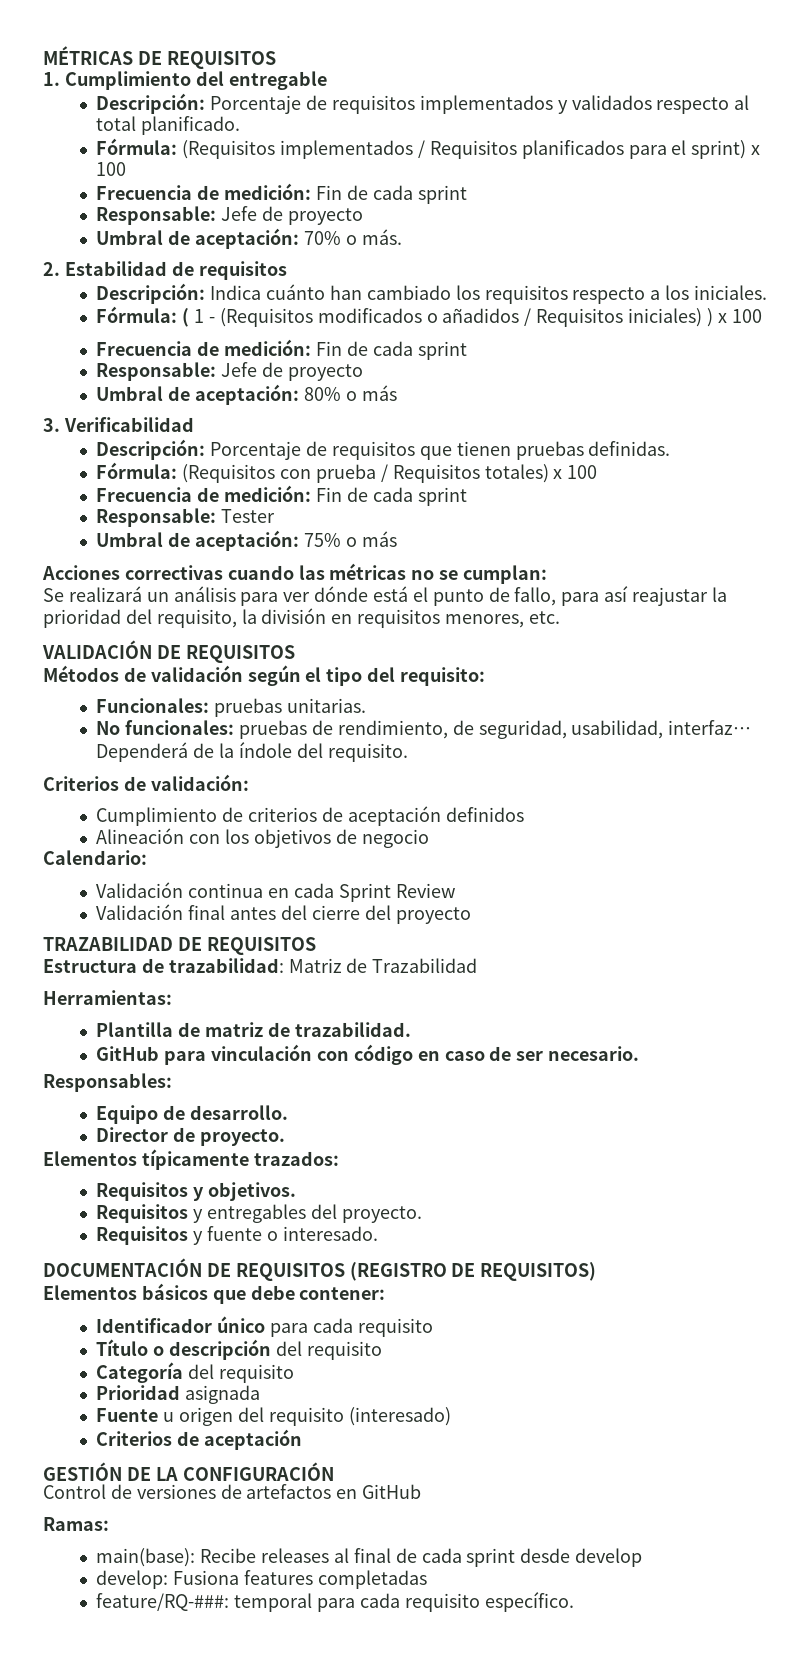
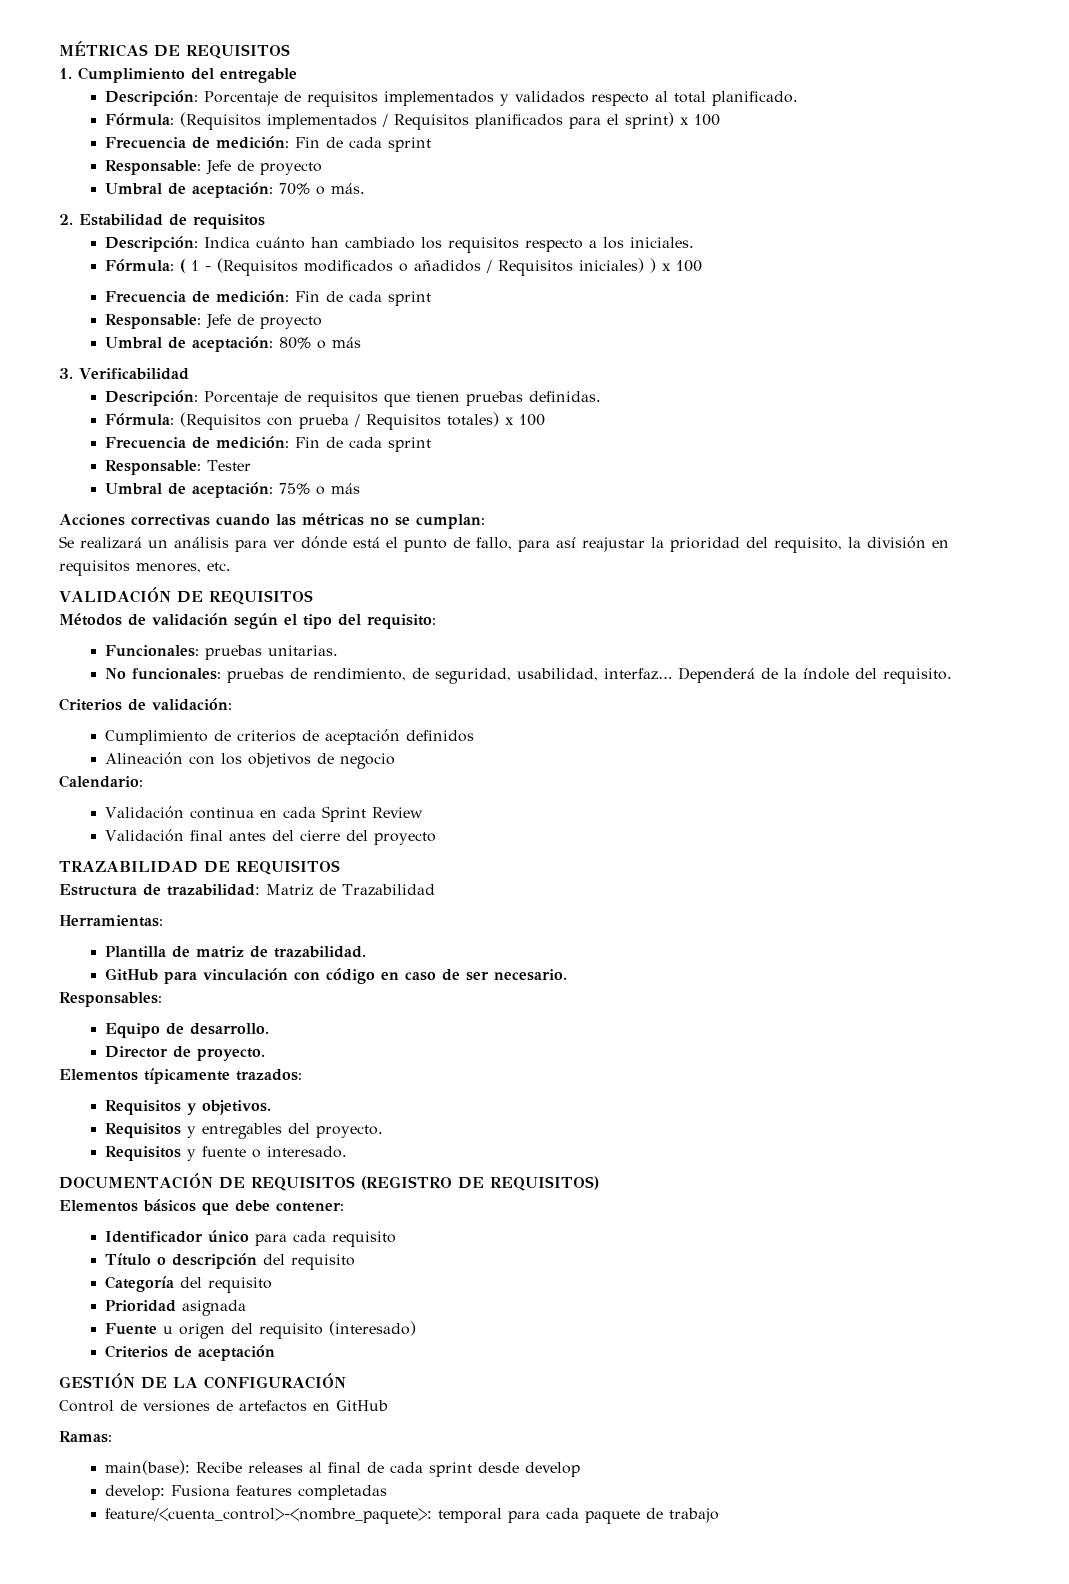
[96,1593,230,1611] feature/RQ-###: -> [104,1508,432,1524] feature/<cuenta_control>-<nombre_paquete>:
[404,1592,574,1612] requisito específico. -> [584,1508,719,1524] paquete de trabajo

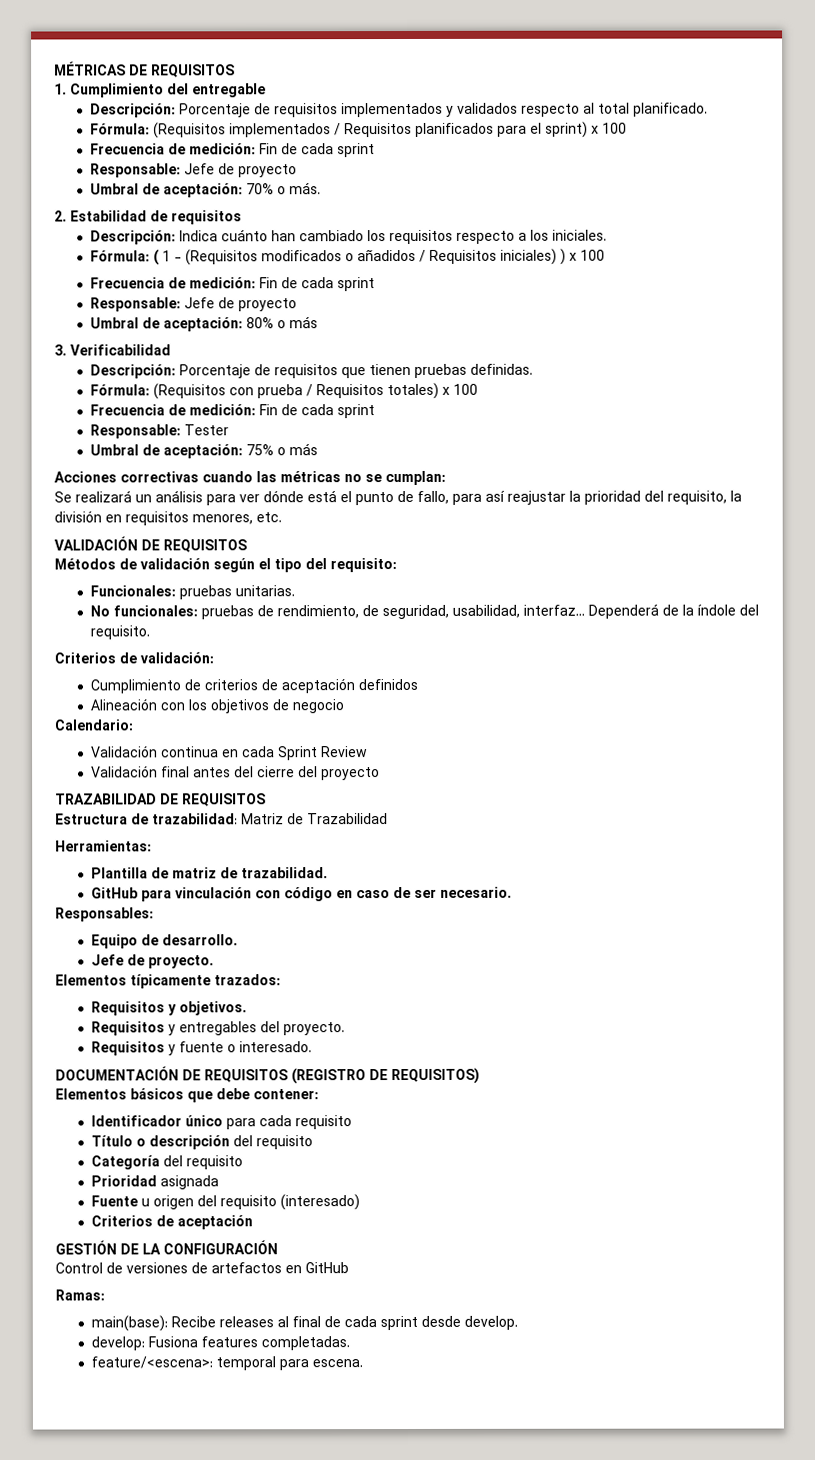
[104,1046,168,1058] Director -> [90,954,124,966] Jefe
[524,1462,580,1477] develop -> [463,1315,518,1330] develop.
[297,1485,387,1500] [104,1508,719,1524] completadas // feature/<cuenta_control>-<nombre_paquete>: temporal para cada paquete de trabajo -> [260,1336,350,1351] [90,1356,363,1371] completadas. // feature/<escena>: temporal para escena.

